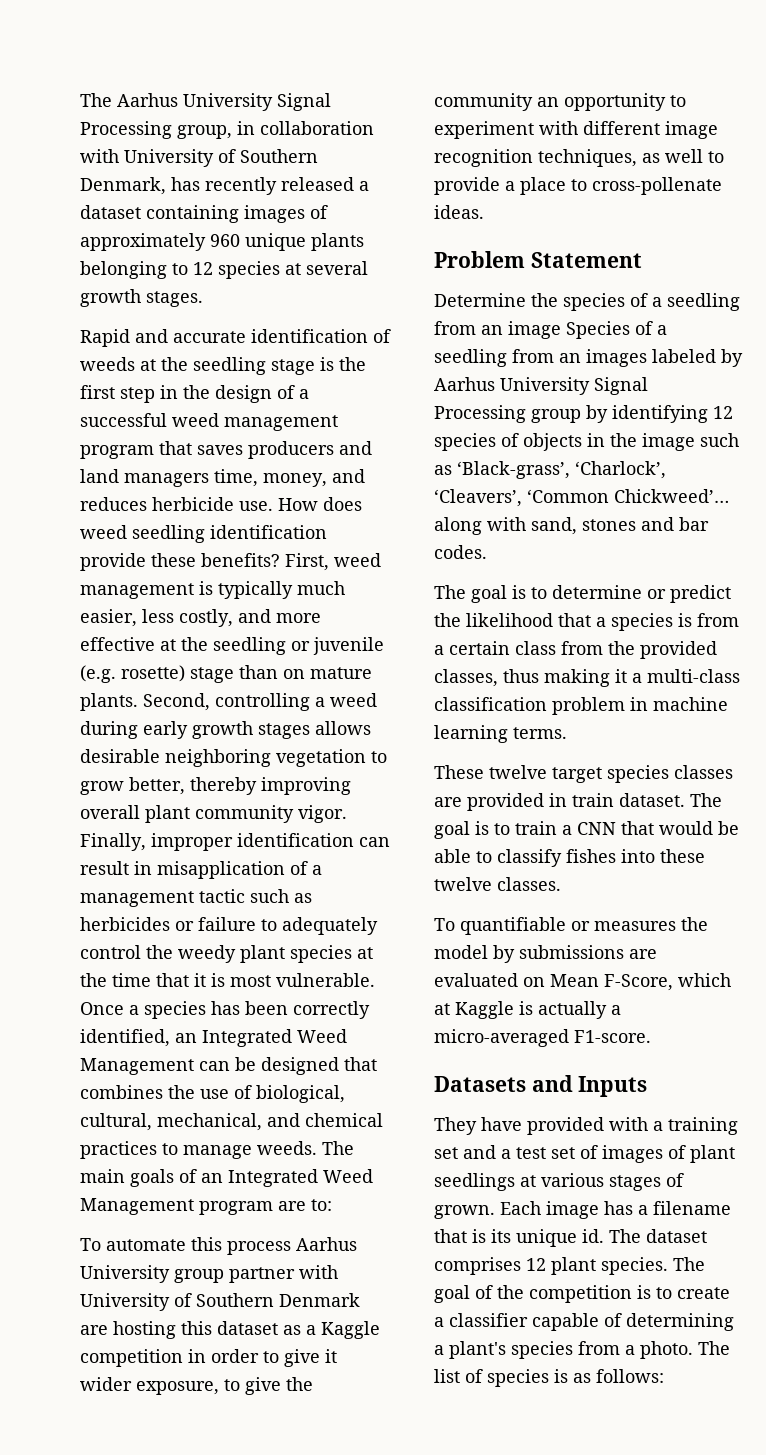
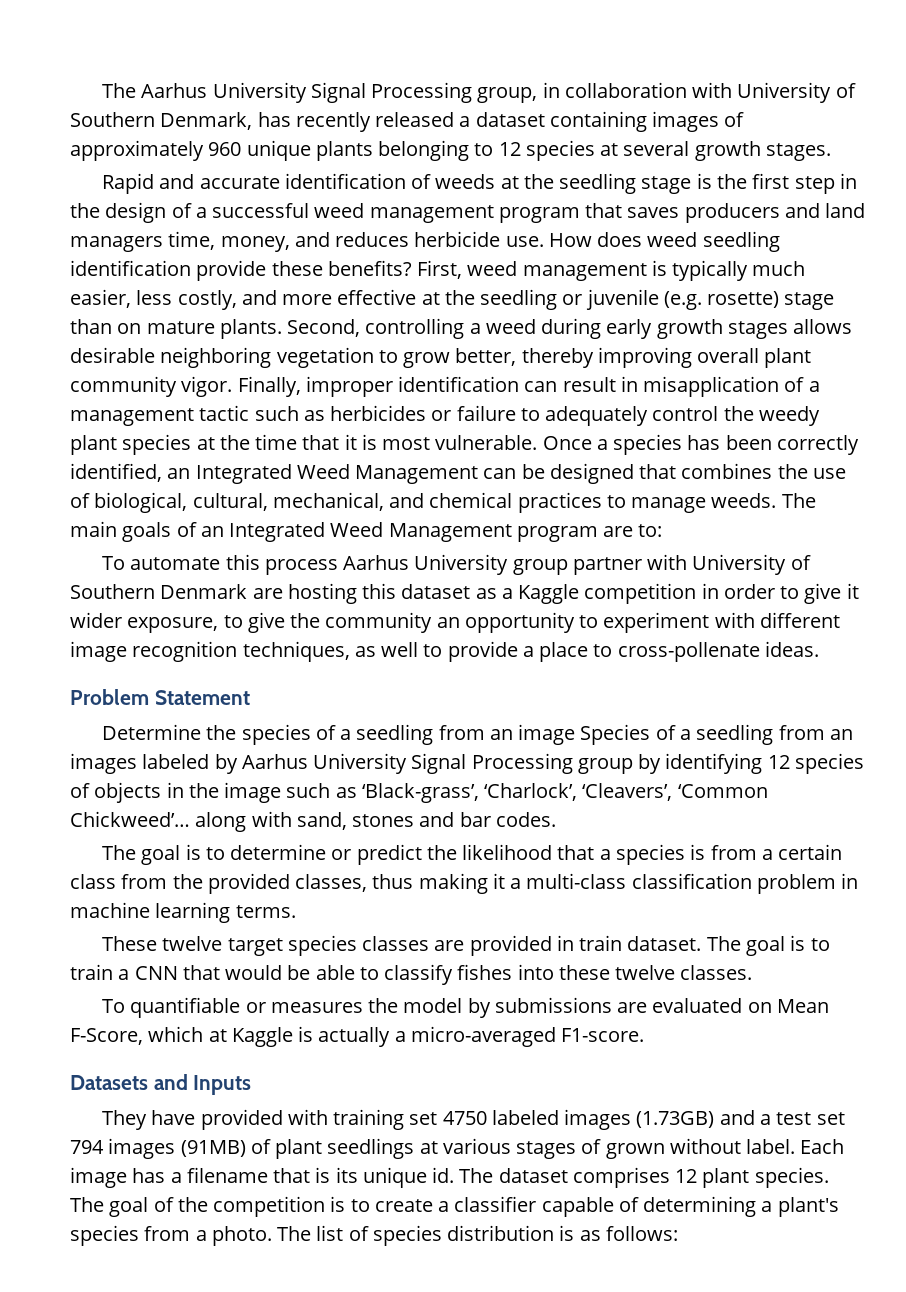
[653,1121,663,1131] a -> (328, 1117) none
(458, 1153) none -> [442,1109,715,1130] 4750 labeled images (1.73GB)
[580,1145,663,1163] of images -> [70,1138,246,1159] 794 images (91MB)
[434,1205,495,1219] grown. -> [605,1138,796,1159] grown without label.
(549, 1378) none -> [447,1225,555,1241] distribution

